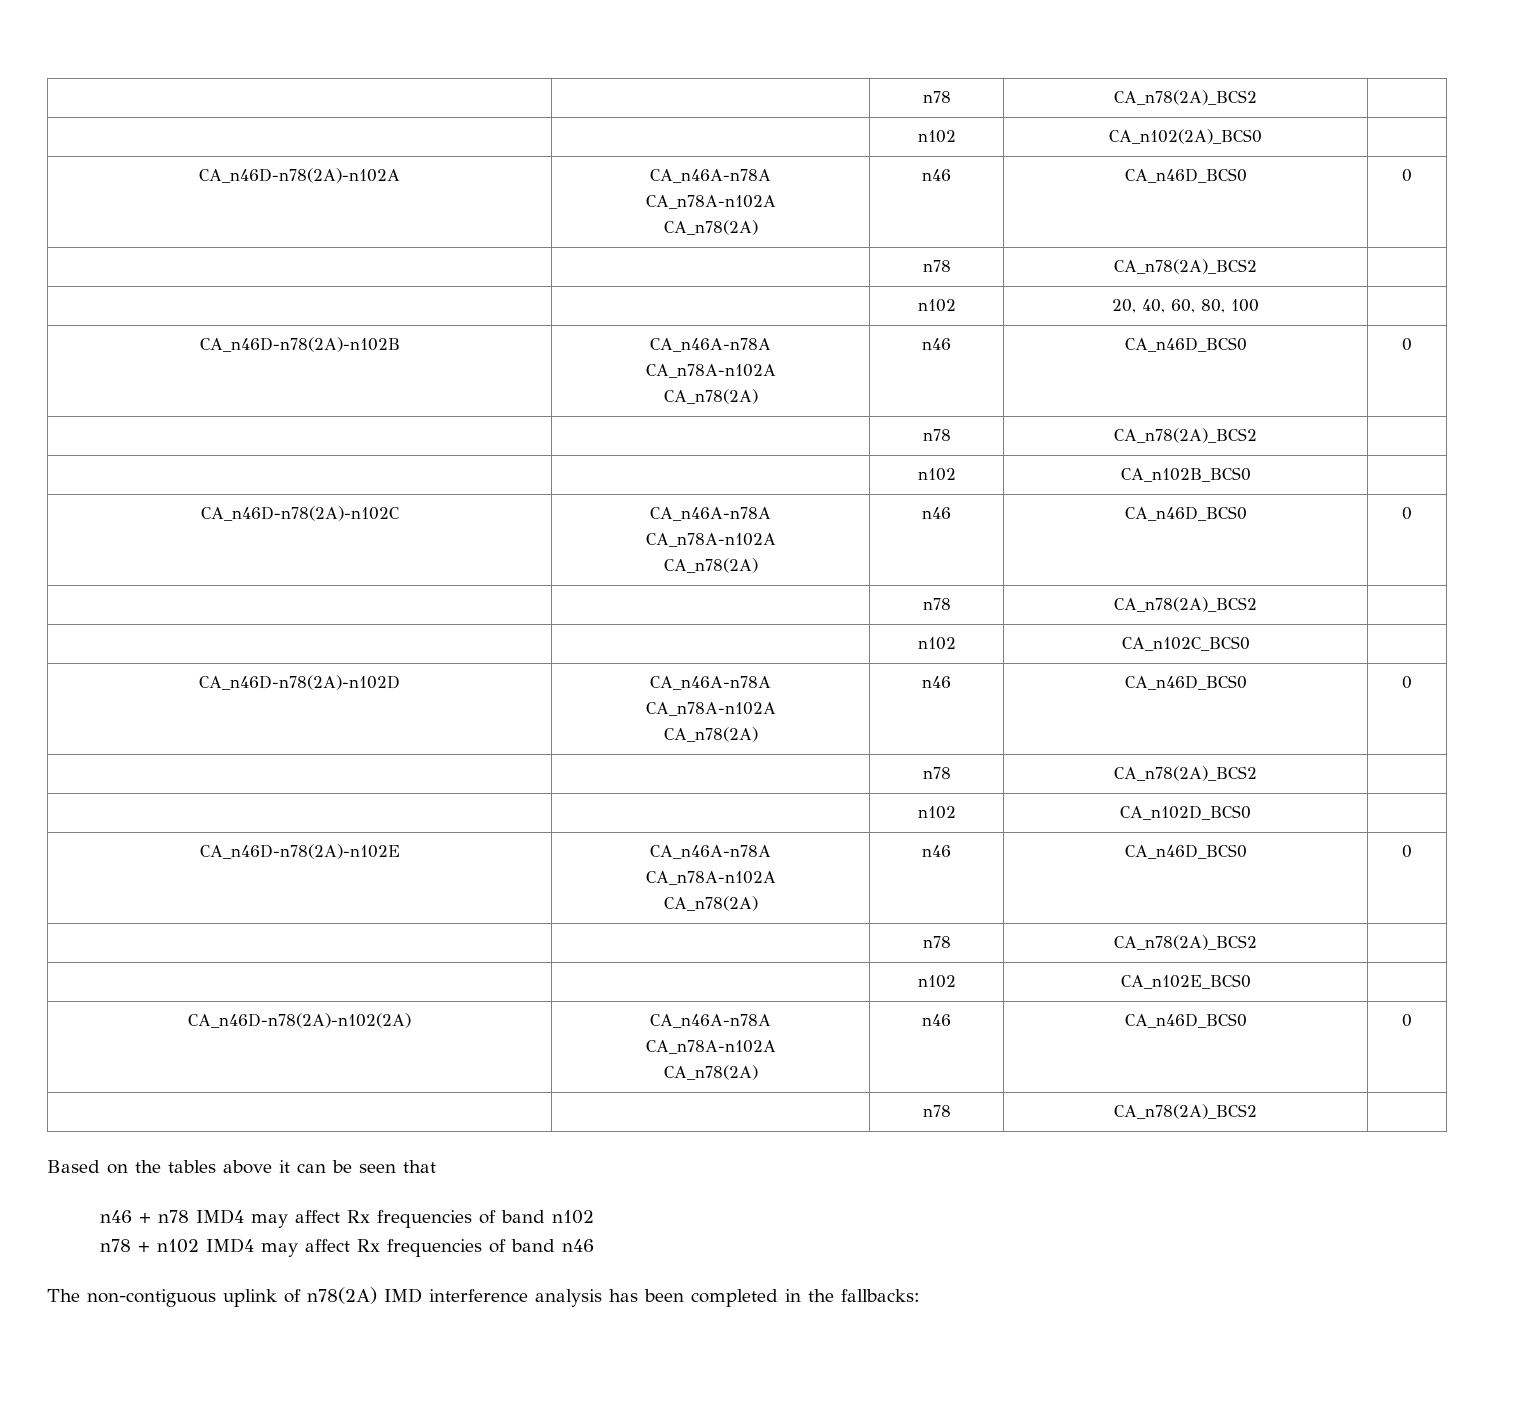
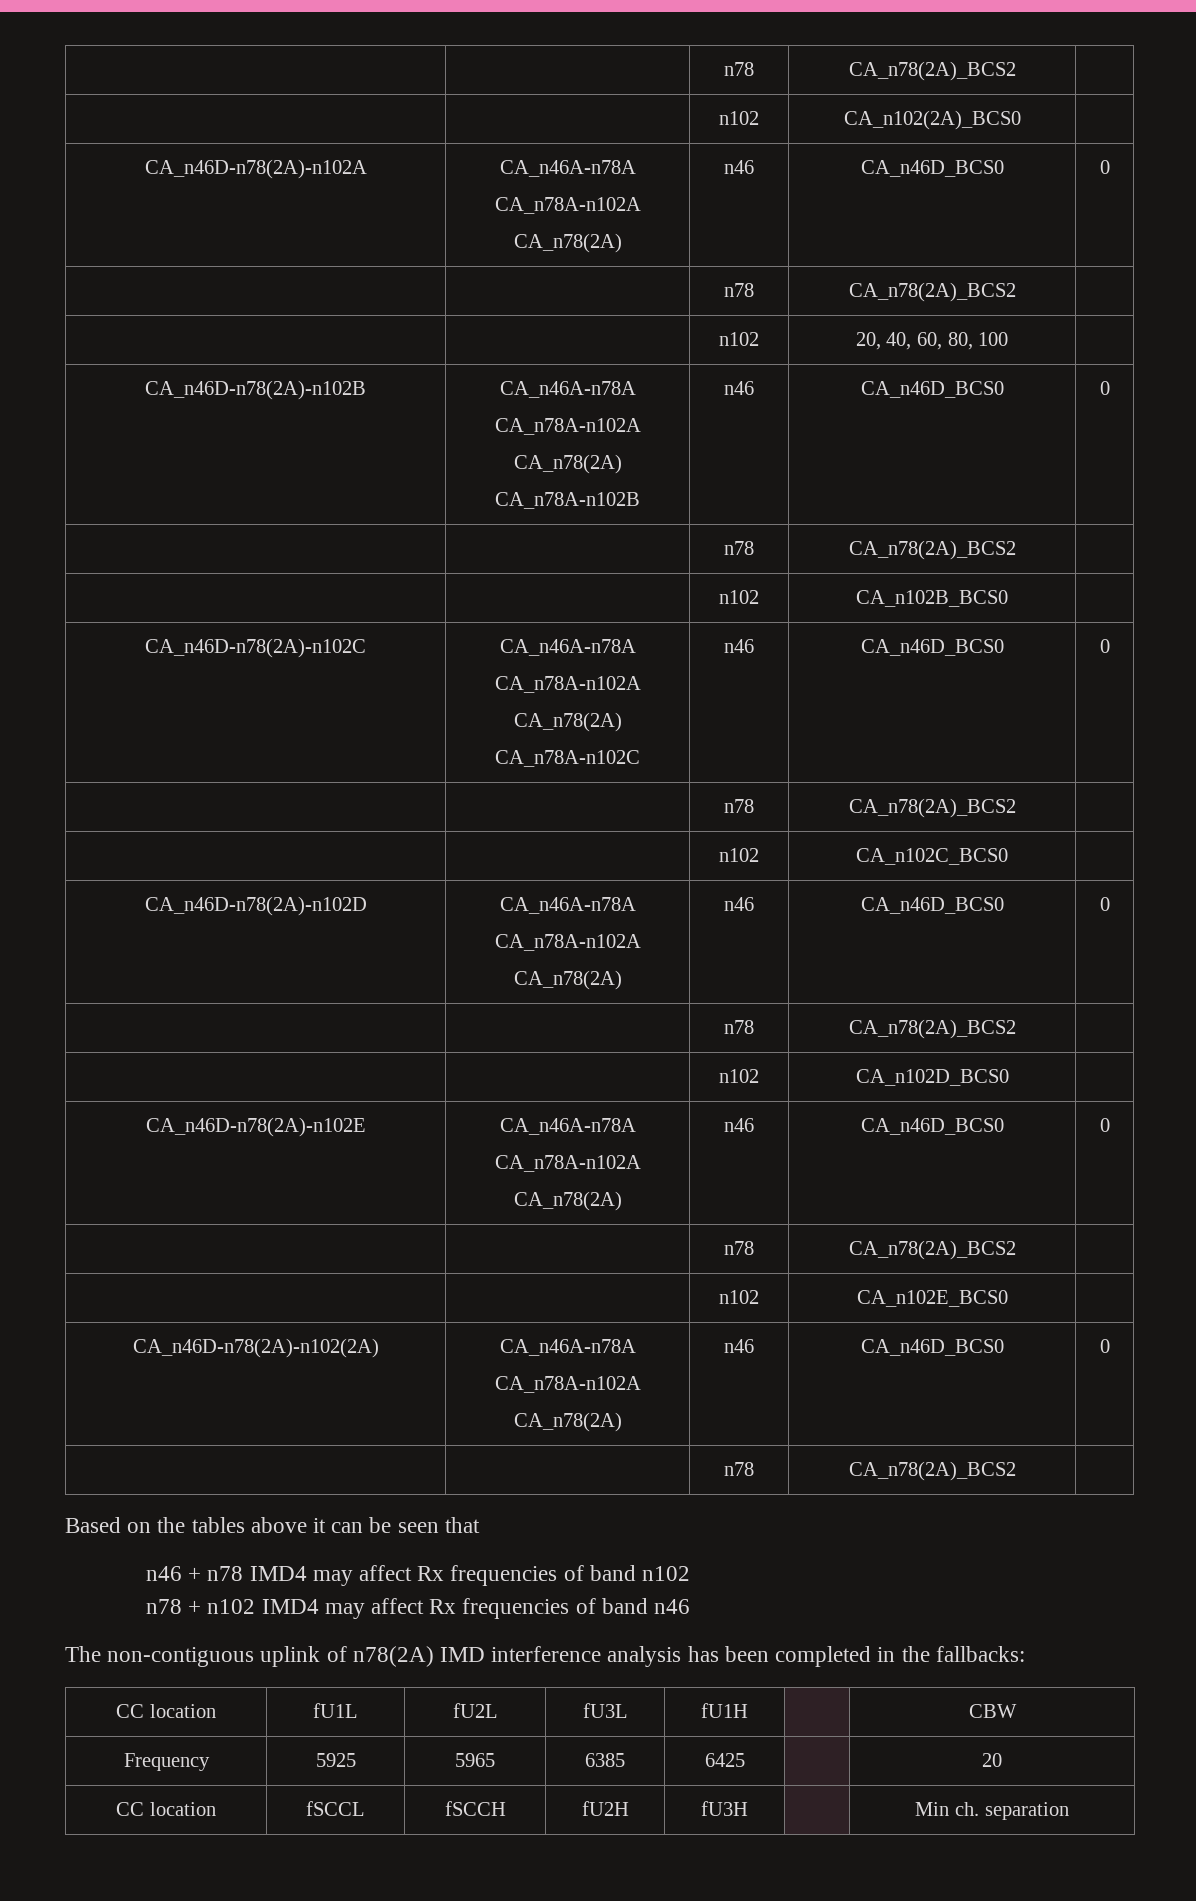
(758, 396) none -> [495,492,640,509] // CA_n78A-n102B
(758, 565) none -> [495,750,640,767] // CA_n78A-n102C
(920, 1295) none -> [116,1704,216,1718] [313,1703,358,1718] [452,1703,498,1718] [582,1703,628,1718] [701,1703,748,1718] [968,1704,1017,1718] [123,1753,210,1771] [315,1753,356,1767] [455,1753,495,1767] [585,1753,625,1767] [704,1753,745,1767] [982,1753,1002,1767] [116,1802,216,1816] [306,1801,365,1816] [444,1801,506,1816] [581,1801,629,1816] [701,1801,748,1816] [915,1802,1069,1820] // CC location | fU1L | fU2L | fU3L | fU1H | | CBW // Frequency | 5925 | 5965 | 6385 | 6425 | | 20 // CC location | fSCCL | fSCCH | fU2H | fU3H | | Min ch. separation

